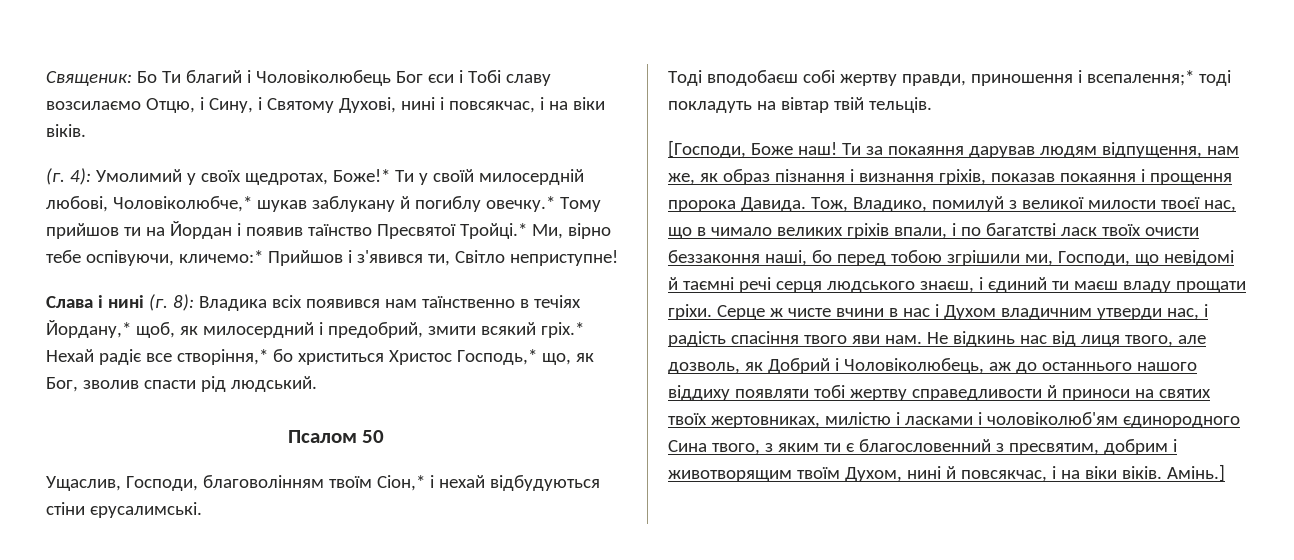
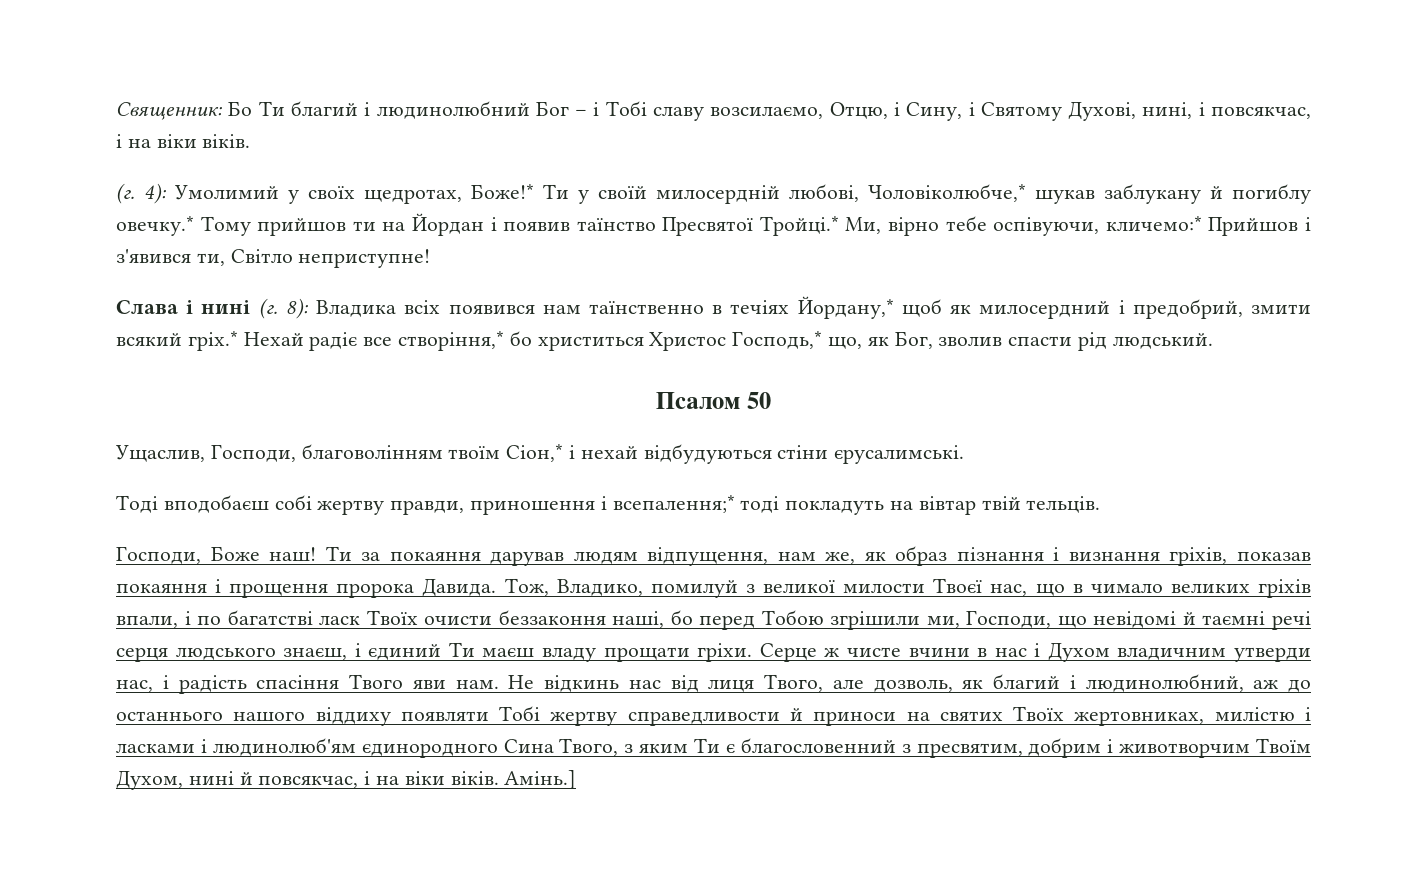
[46,71,132,86] Священик: -> [116,102,223,120] Священник:
[255,70,454,86] Чоловіколюбець Бог єси -> [376,101,588,119] людинолюбний Бог –
[46,101,141,110] возсилаємо -> [710,106,824,119] возсилаємо,
[400,97,435,110] нині -> [1142,102,1193,119] нині,
[135,322,175,338] щоб, -> [901,299,942,317] щоб
[668,140,746,158] [Господи, -> [116,546,201,564] Господи,
[1160,197,1200,209] твоєї -> [933,578,983,593] Твоєї
[1101,224,1141,236] твоїх -> [366,610,418,625] Твоїх
[890,250,942,263] тобою -> [761,610,824,625] Тобою
[1051,281,1069,290] ти -> [448,642,475,657] Ти
[803,335,847,344] твого -> [349,674,403,689] Твого
[1124,335,1173,347] твого, -> [764,674,823,692] Твого,
[767,358,984,374] Добрий і Чоловіколюбець, -> [993,674,1244,692] благий і людинолюбний,
[813,385,845,398] тобі -> [499,706,541,721] Тобі
[668,413,707,425] твоїх -> [1013,706,1065,721] Твоїх
[986,412,1118,425] чоловіколюб'ям -> [212,738,356,756] людинолюб'ям
[711,443,760,455] твого, -> [559,738,619,756] Твого,
[823,443,841,452] ти -> [694,738,720,753] Ти
[668,467,840,482] животворящим твоїм -> [1119,738,1311,758] животворчим Твоїм

